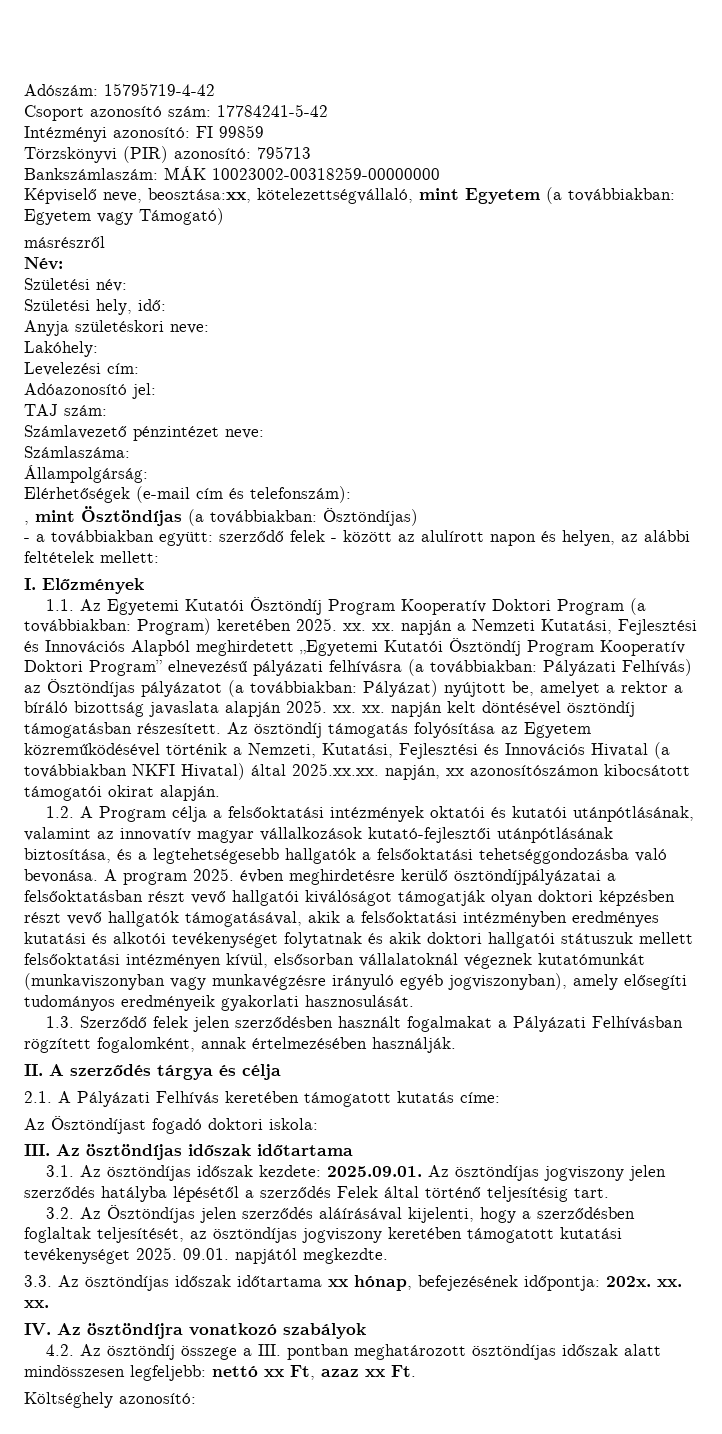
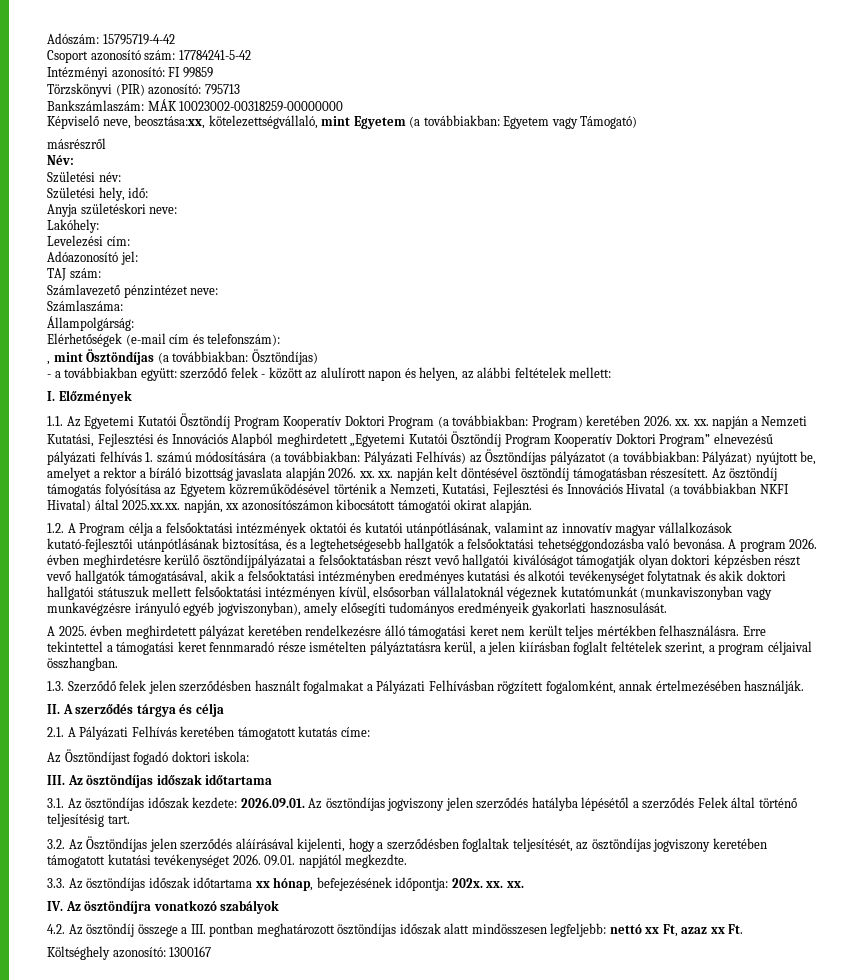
[296,618,337,631] 2025. -> [643,415,672,426] 2026.
[329,660,402,674] felhívásra -> [99,451,267,463] felhívás 1. számú módosítására
[286,700,327,713] 2025. -> [328,467,357,478] 2026.
[193,868,234,881] 2025. -> [789,538,818,549] 2026.
(414, 1001) none -> [47,625,766,639] [47,641,812,655] [47,657,118,671] // A 2025. évben meghirdetett pályázat keretében rendelkezésre álló támogatási keret nem került teljes mértékben felhasználásra. Erre tekintettel a támogatási keret fennmaradó része ismételten pályáztatásra kerül, a jelen kiírásban foglalt feltételek szerint, a program céljaival összhangban.
[326,1166,422,1177] 2025.09.01. -> [240,797,305,808] 2026.09.01.
[136,1247,177,1260] 2025. -> [232,854,261,865] 2026.
(196, 1398) none -> [169,946,212,957] 1300167

